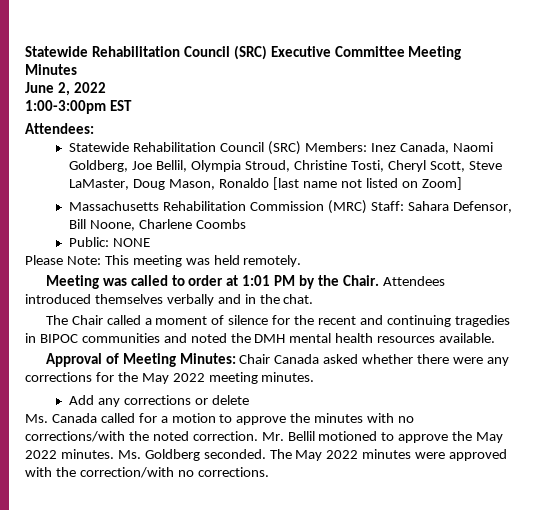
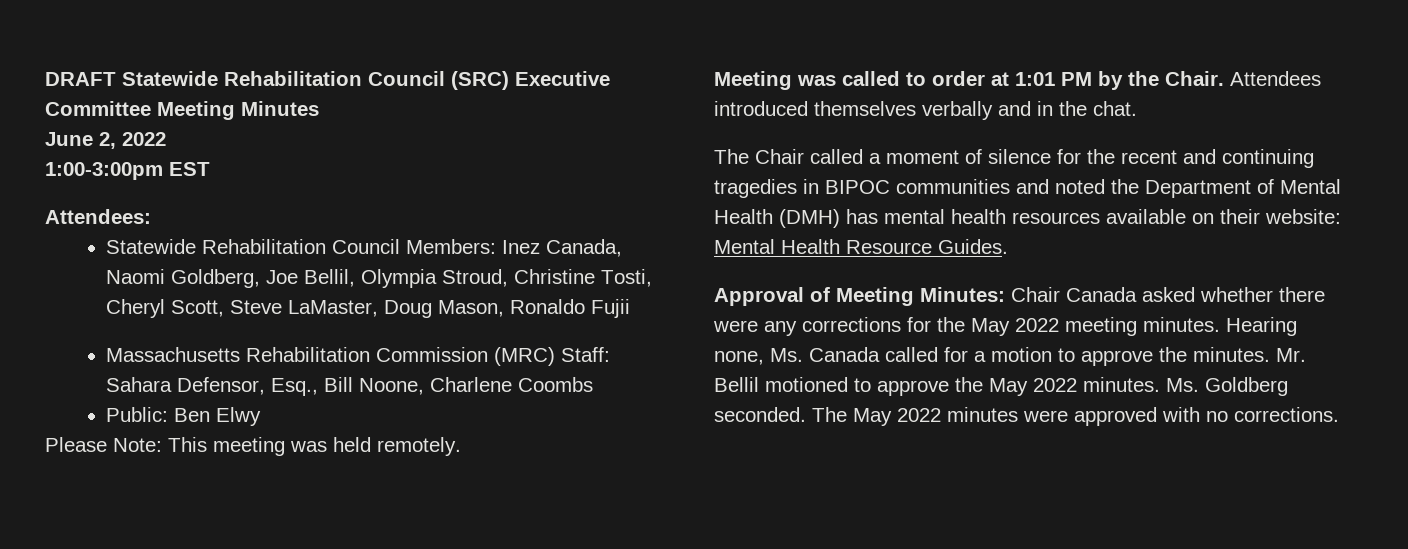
(25, 51) none -> [45,72,116,86] DRAFT
[268,141,302,155] (SRC) -> (401, 246) none
[273,177,462,190] [last name not listed on Zoom] -> [591,299,631,318] Fujii
(512, 207) none -> [271,378,319,396] Esq.,
[69,237,151,247] Public: NONE -> [106,407,262,426] Public: Ben Elwy
[254,333,496,343] DMH mental health resources available. -> [1145,179,1341,198] [714,209,1341,228] [714,239,1008,254] Department of Mental Health (DMH) has mental health resources available on their website: Mental Health Resource Guides.
[69,395,250,407] // Add any corrections or delete // -> [1226,317,1297,336] [714,351,764,365] Hearing none,
[314,413,415,423] [25,431,258,442] minutes with no corrections/with the noted correction. -> [1193,347,1270,362] minutes.
[55,467,174,478] the correction/with -> (1200, 414) none

